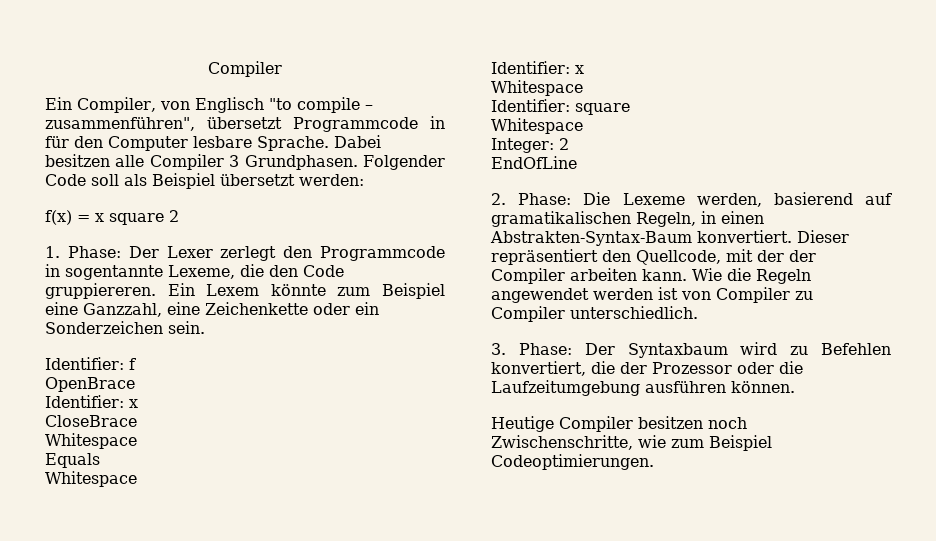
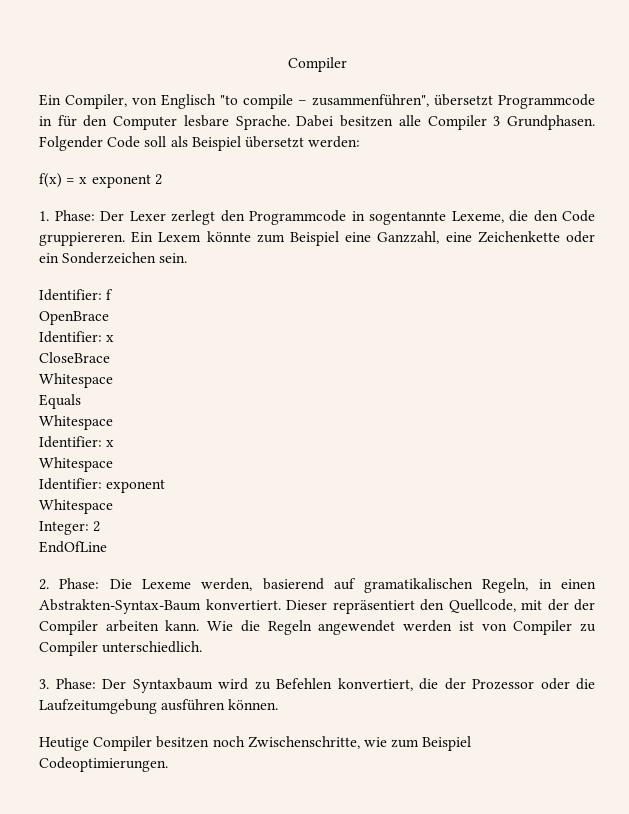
[109,213,164,225] square -> [91,174,151,188] exponent
[575,103,630,115] square -> [106,479,166,493] exponent

